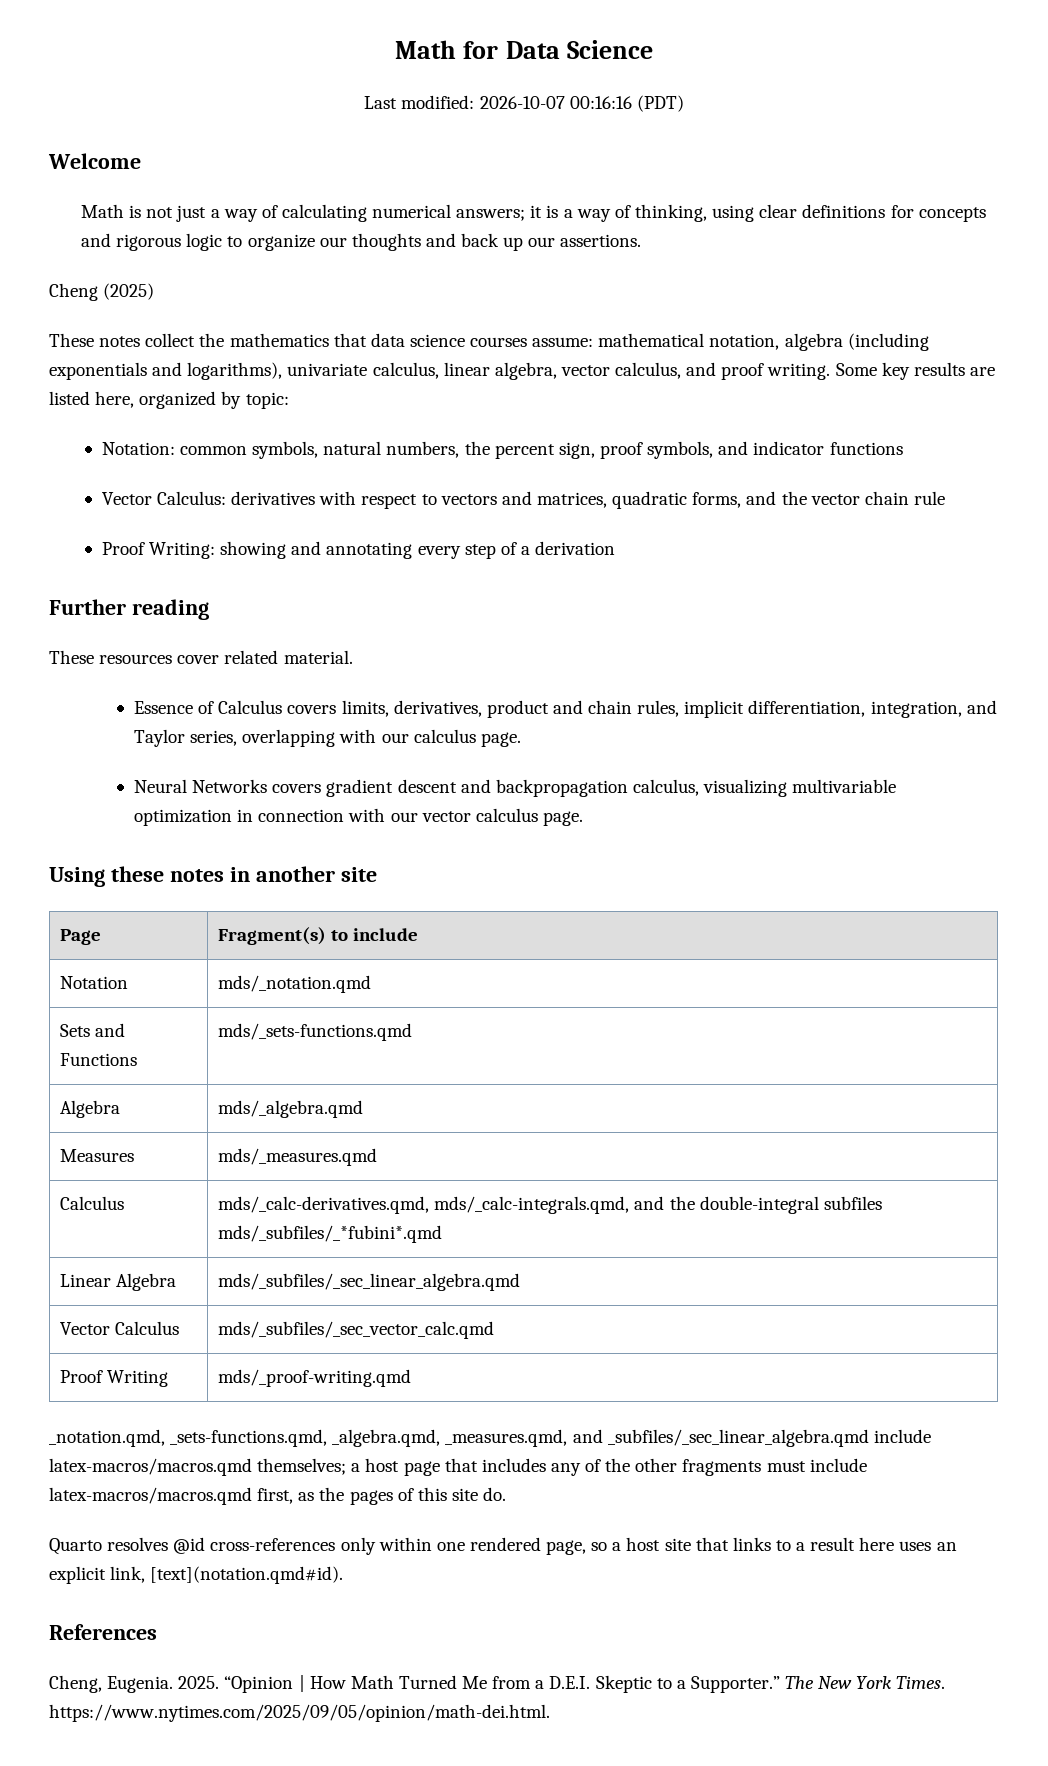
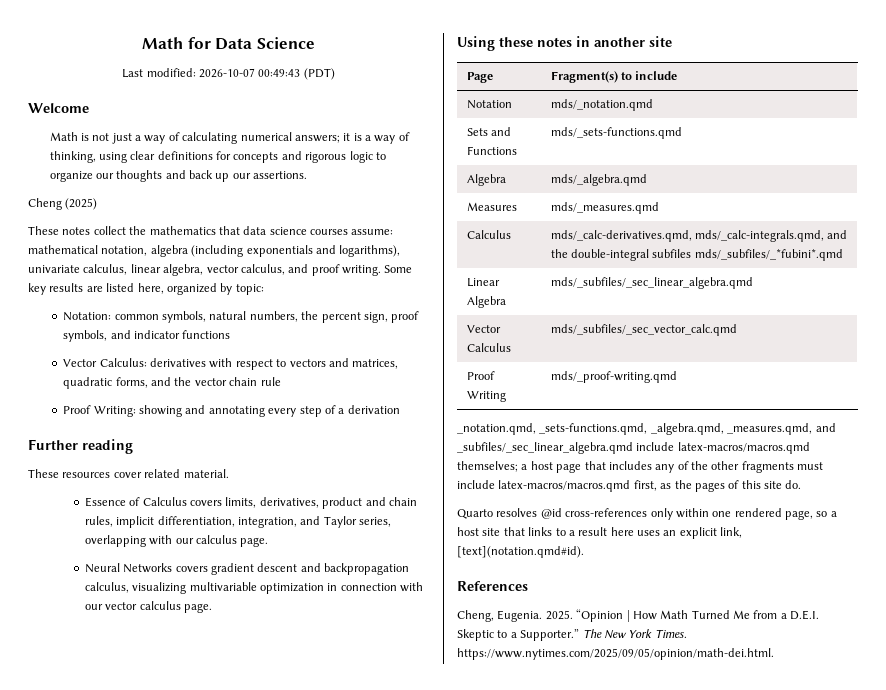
[569,96,632,109] 00:16:16 -> [258,69,301,77] 00:49:43

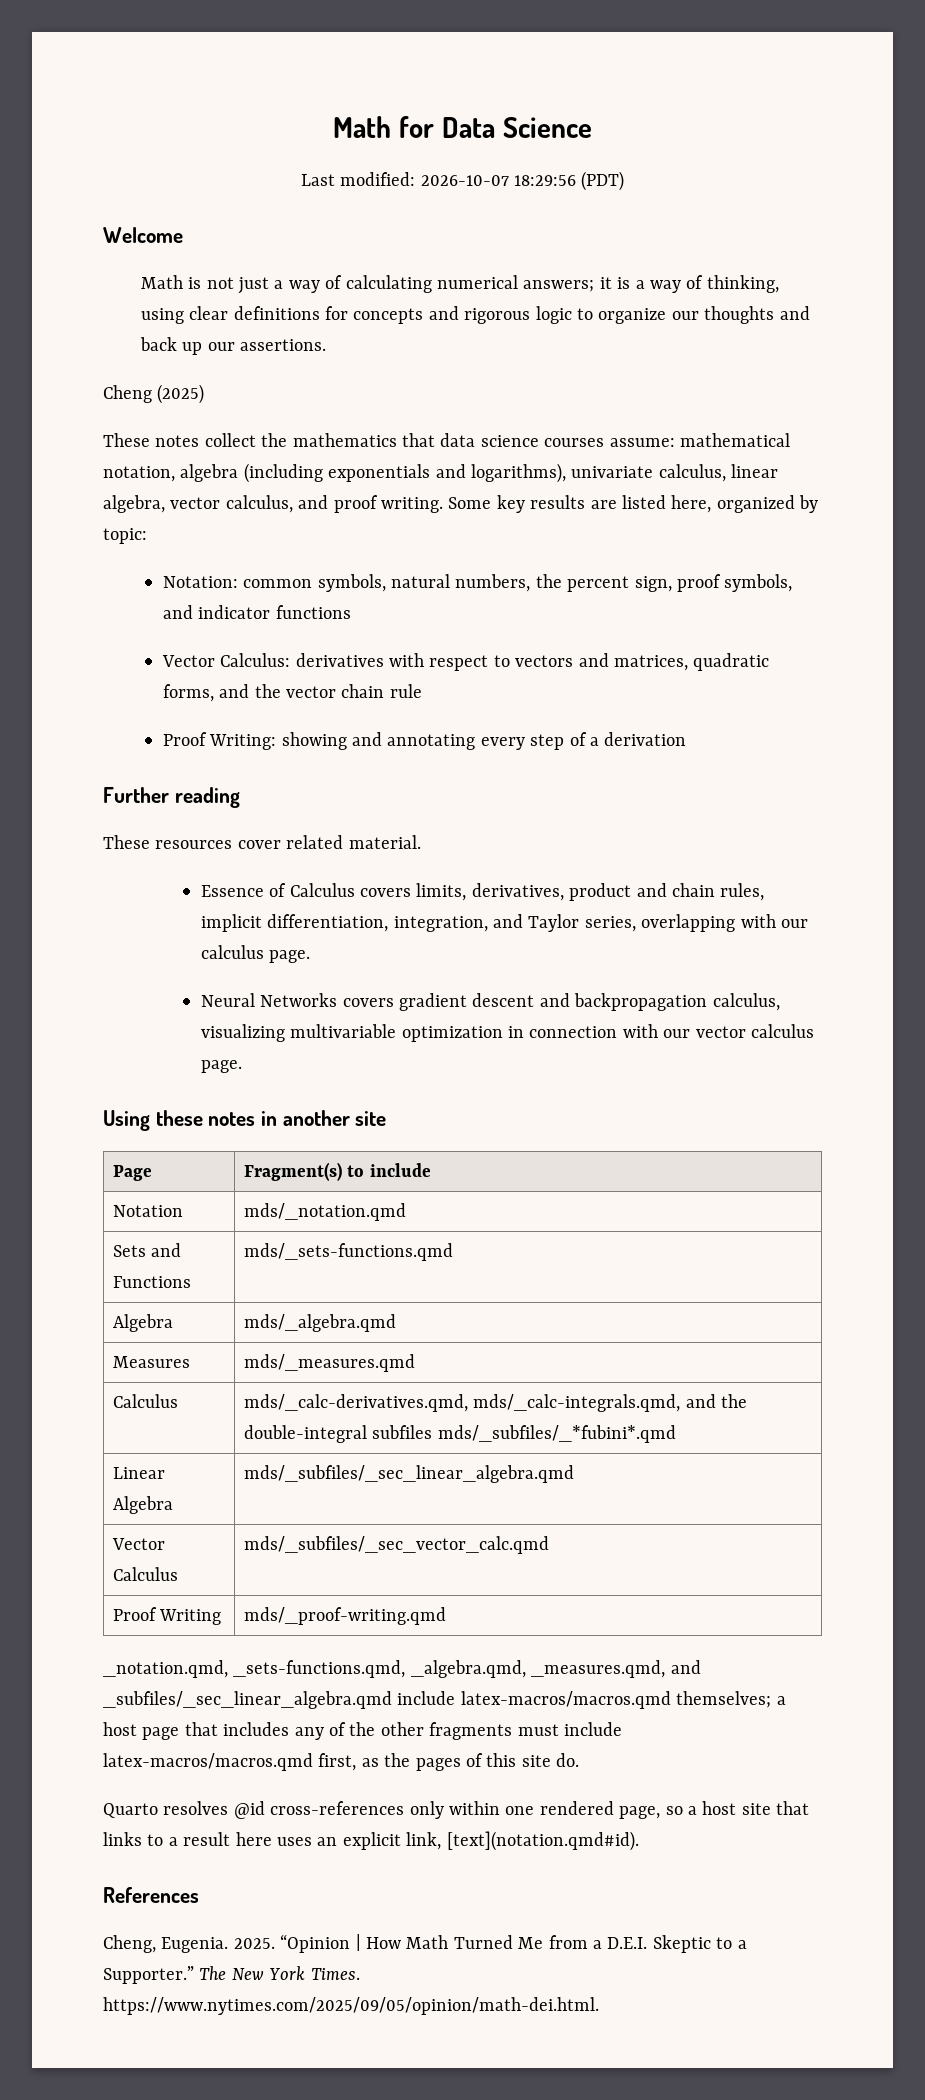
[258,69,301,77] 00:49:43 -> [513,175,576,186] 18:29:56

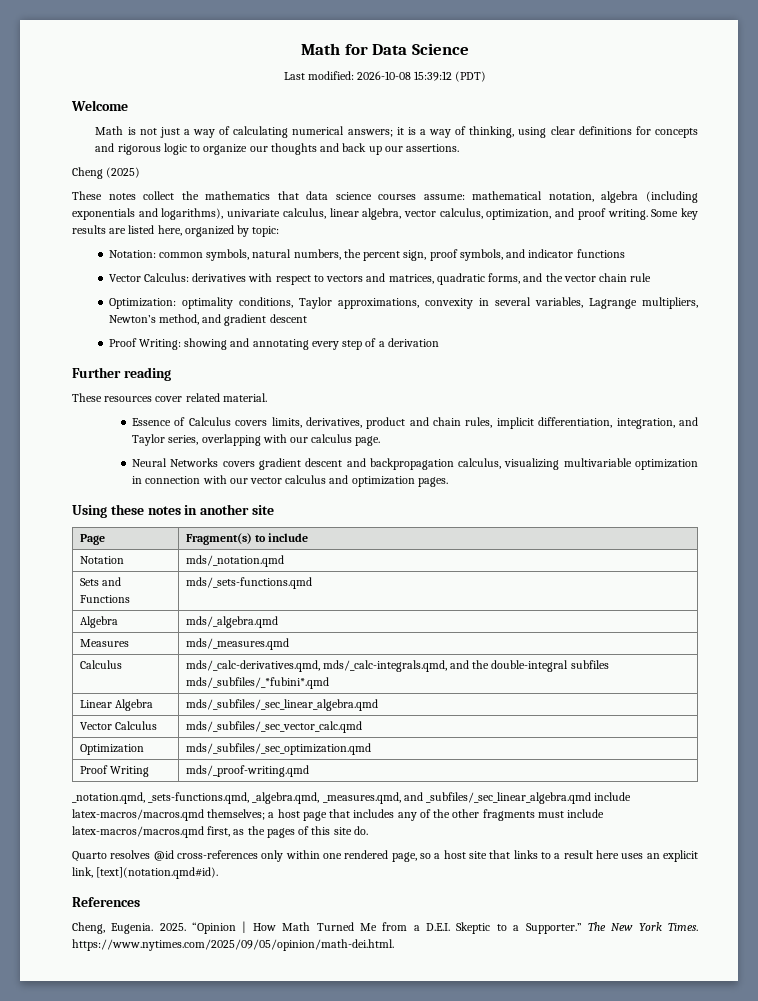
[420,175,576,186] 2026-10-07 18:29:56 -> [357,71,453,81] 2026-10-08 15:39:12
(293, 504) none -> [486,209,552,220] optimization,
(422, 691) none -> [108,297,698,309] [108,314,307,326] // Optimization: optimality conditions, Taylor approximations, convexity in several variables, Lagrange multipliers, Newton’s method, and gradient descent
[200,1060,242,1073] page. -> [329,475,448,487] and optimization pages.
(549, 1545) none -> [79,744,144,755] [185,743,371,755] // Optimization | mds/_subfiles/_sec_optimization.qmd

